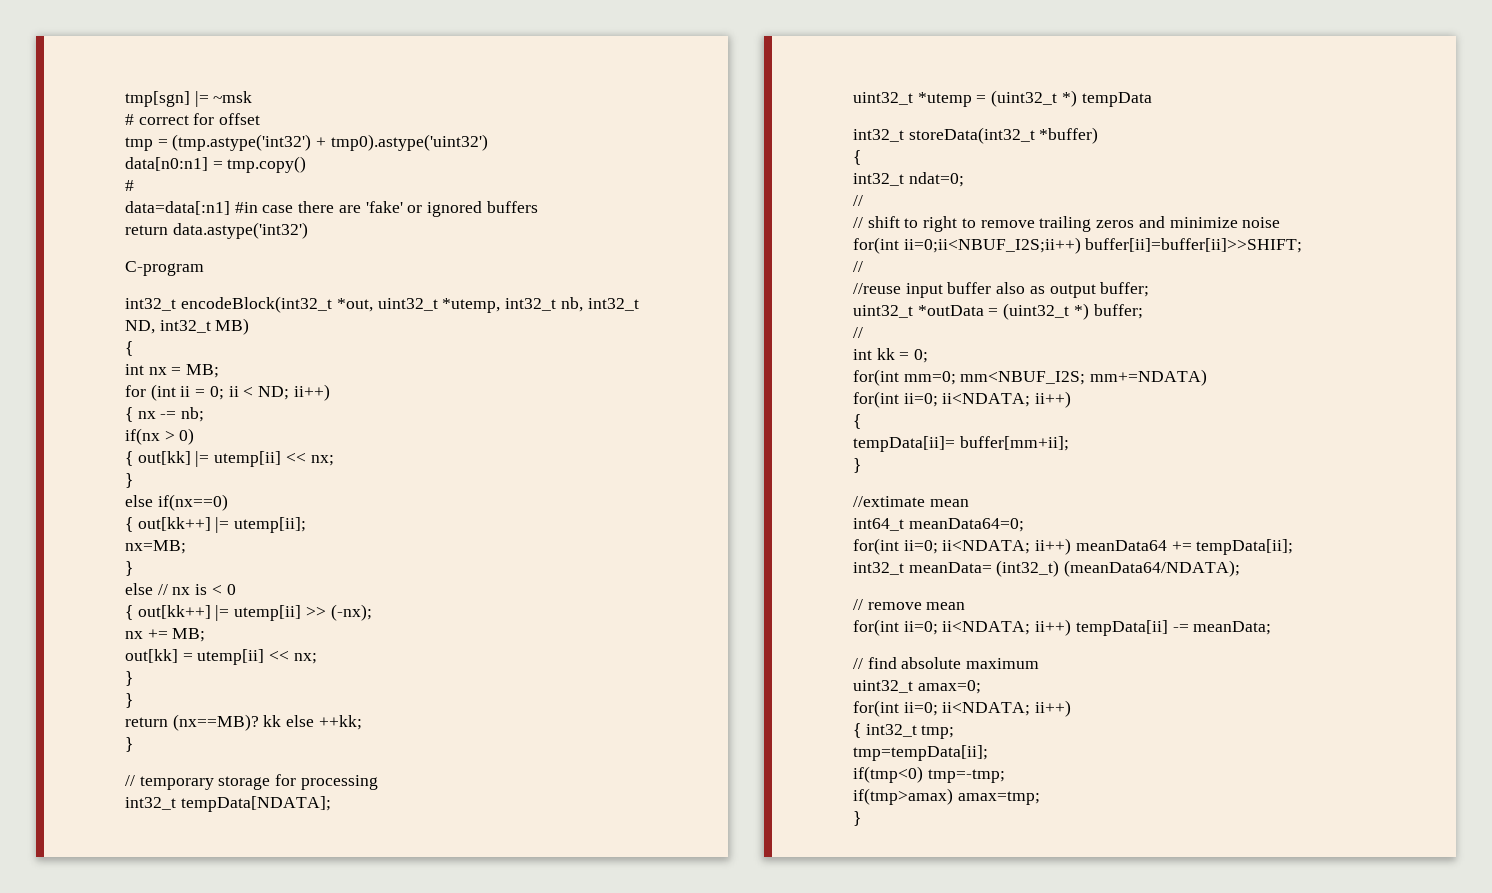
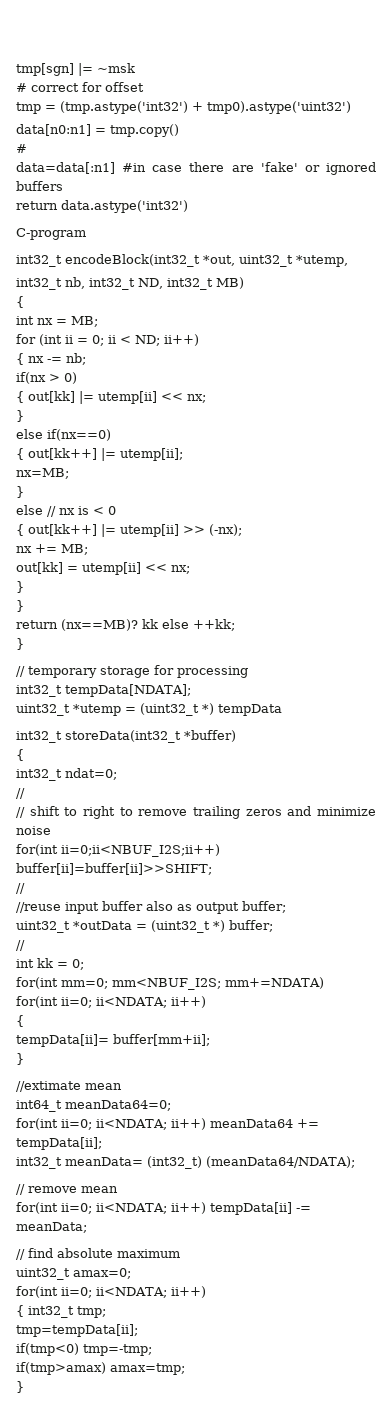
(501, 305) none -> (348, 261) //

